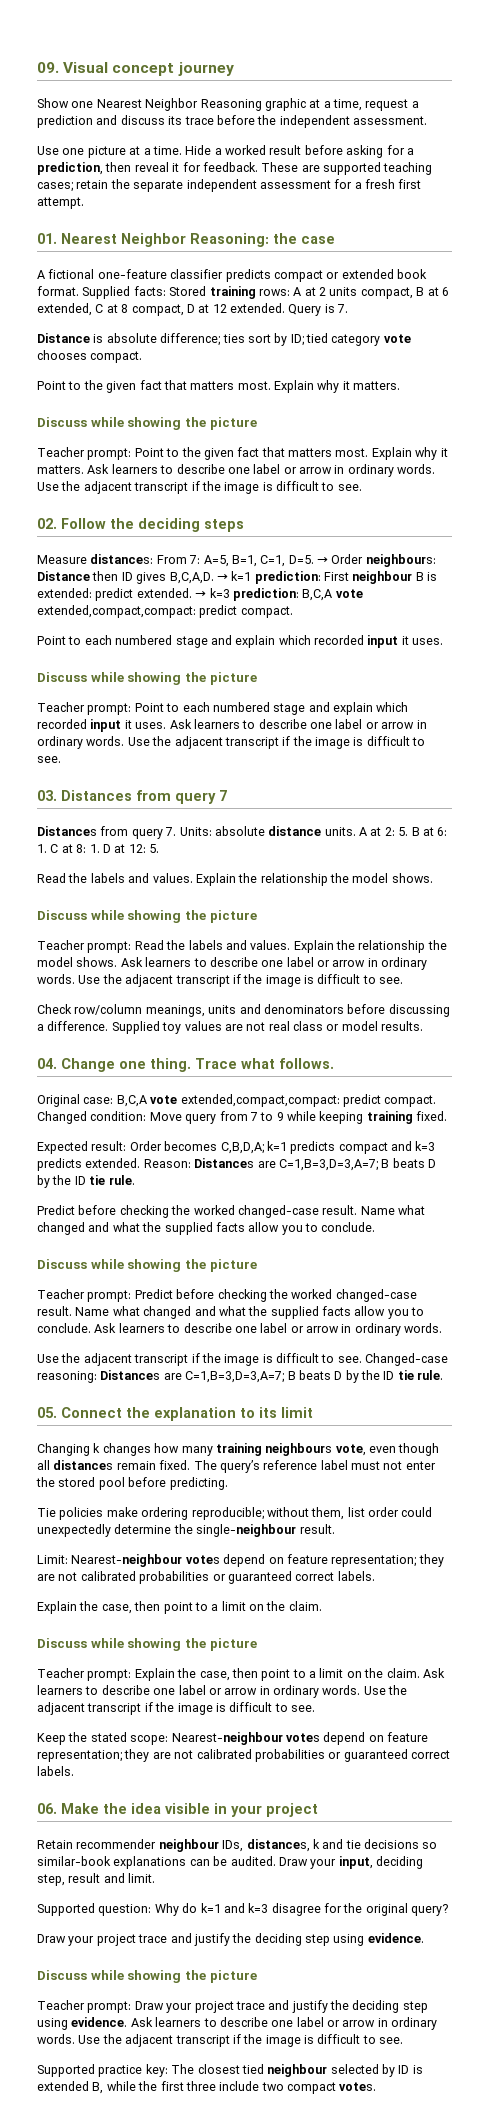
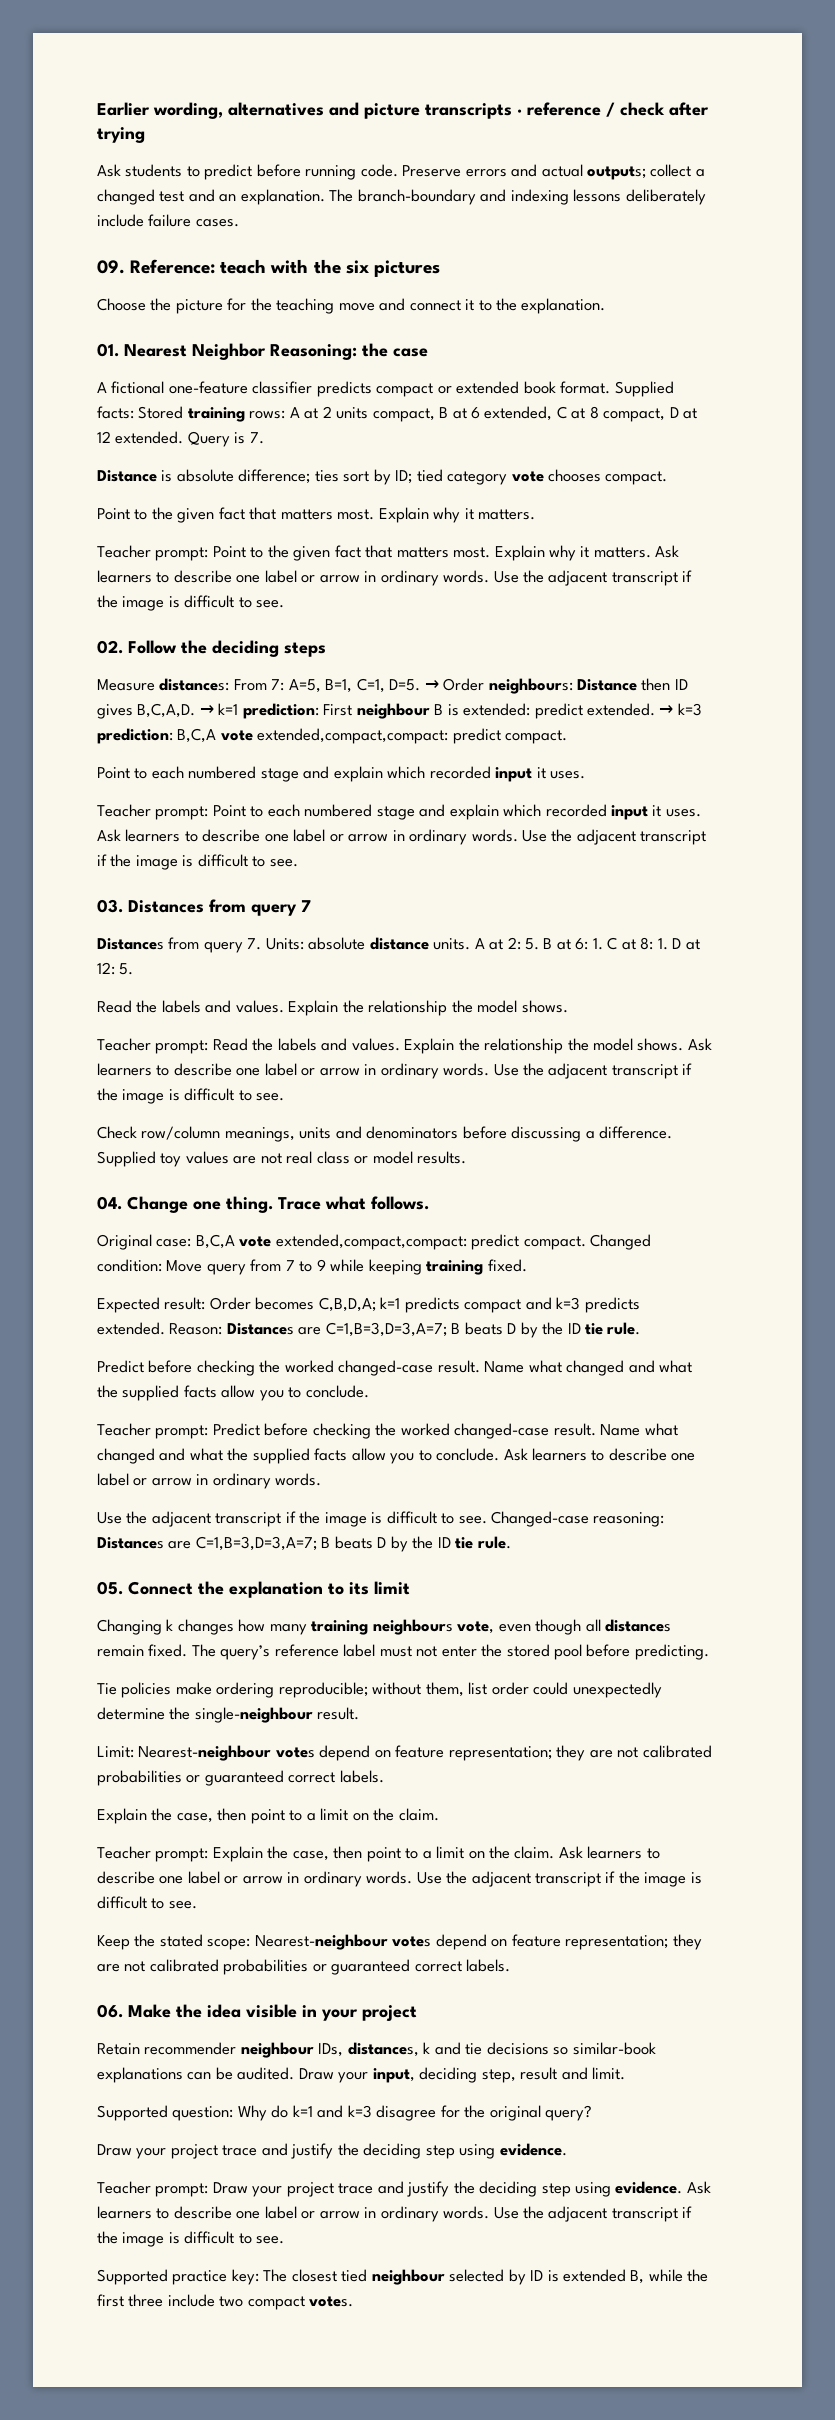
[37,62,234,76] [37,98,419,111] [37,115,427,128] [37,145,414,158] [37,162,433,175] [37,179,422,192] [37,197,84,209] 09. Visual concept journey // Show one Nearest Neighbor Reasoning graphic at a time, request a prediction and discuss its trace before the independent assessment. // Use one picture at a time. Hide a worked result before asking for a prediction, then reveal it for feedback. These are supported teaching cases; retain the separate independent assessment for a fresh first attempt. -> [97,102,709,119] [97,127,145,143] [97,164,705,180] [97,189,706,205] [97,214,239,227] [97,259,440,277] [97,298,606,314] Earlier wording, alternatives and picture transcripts · reference / check after trying // Ask students to predict before running code. Preserve errors and actual outputs; collect a changed test and an explanation. The branch-boundary and indexing lessons deliberately include failure cases. // 09. Reference: teach with the six pictures // Choose the picture for the teaching move and connect it to the explanation.
[37,417,257,430] // Discuss while showing the picture -> (536, 514) none
[37,672,257,685] // Discuss while showing the picture -> (586, 775) none
[37,910,257,923] // Discuss while showing the picture -> (568, 1006) none
[37,1259,257,1272] // Discuss while showing the picture -> (369, 1391) none
[37,1638,257,1651] // Discuss while showing the picture -> (439, 1814) none
[37,1970,257,1983] // Discuss while showing the picture -> (567, 2149) none

